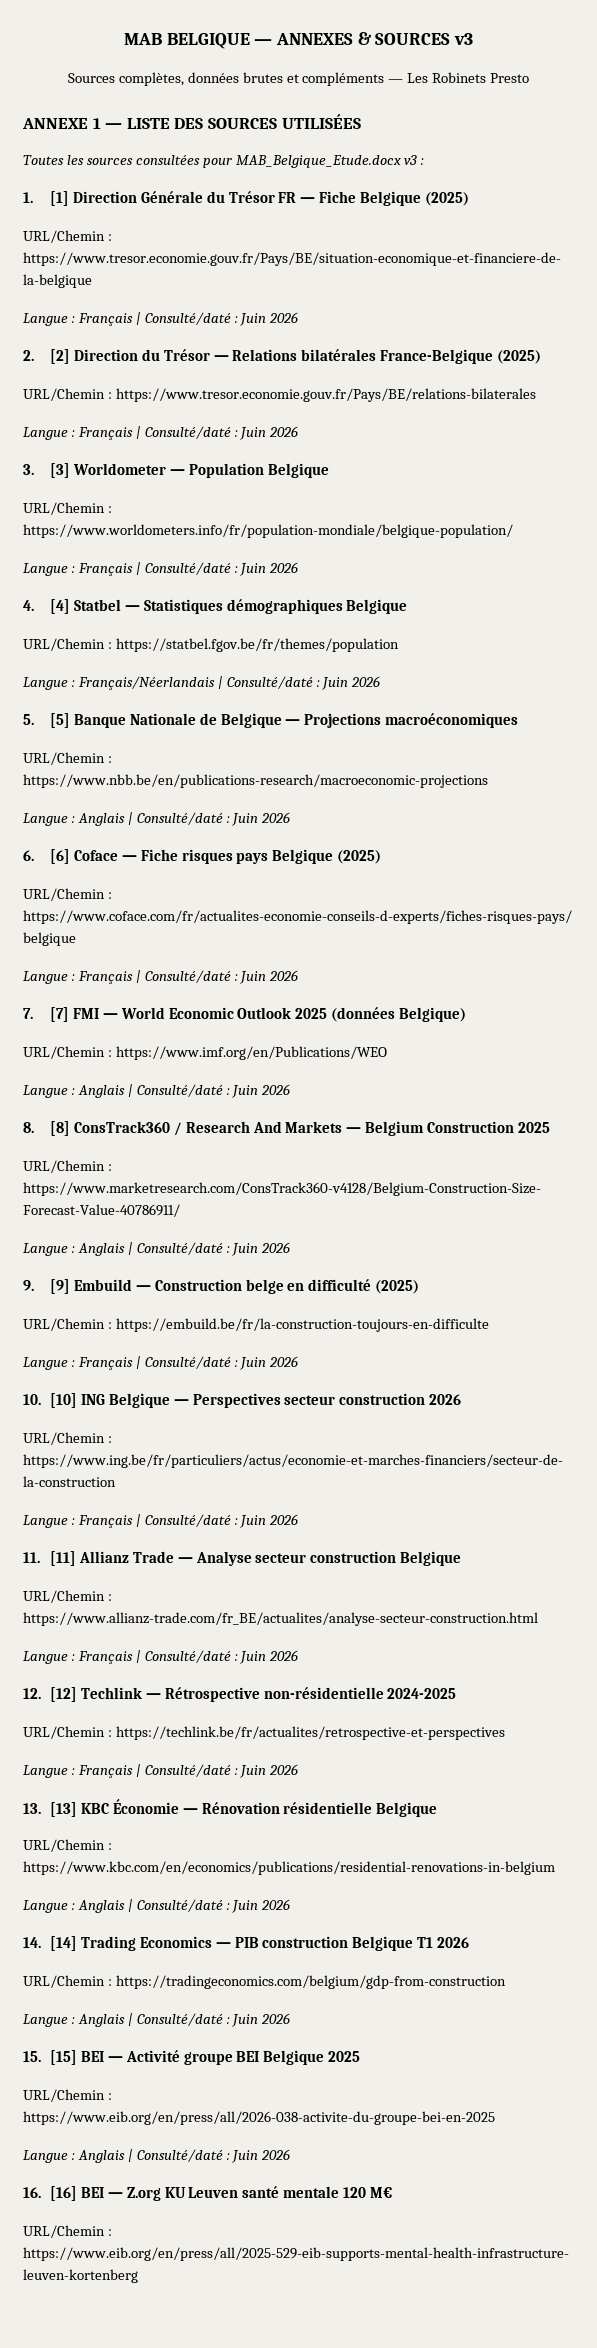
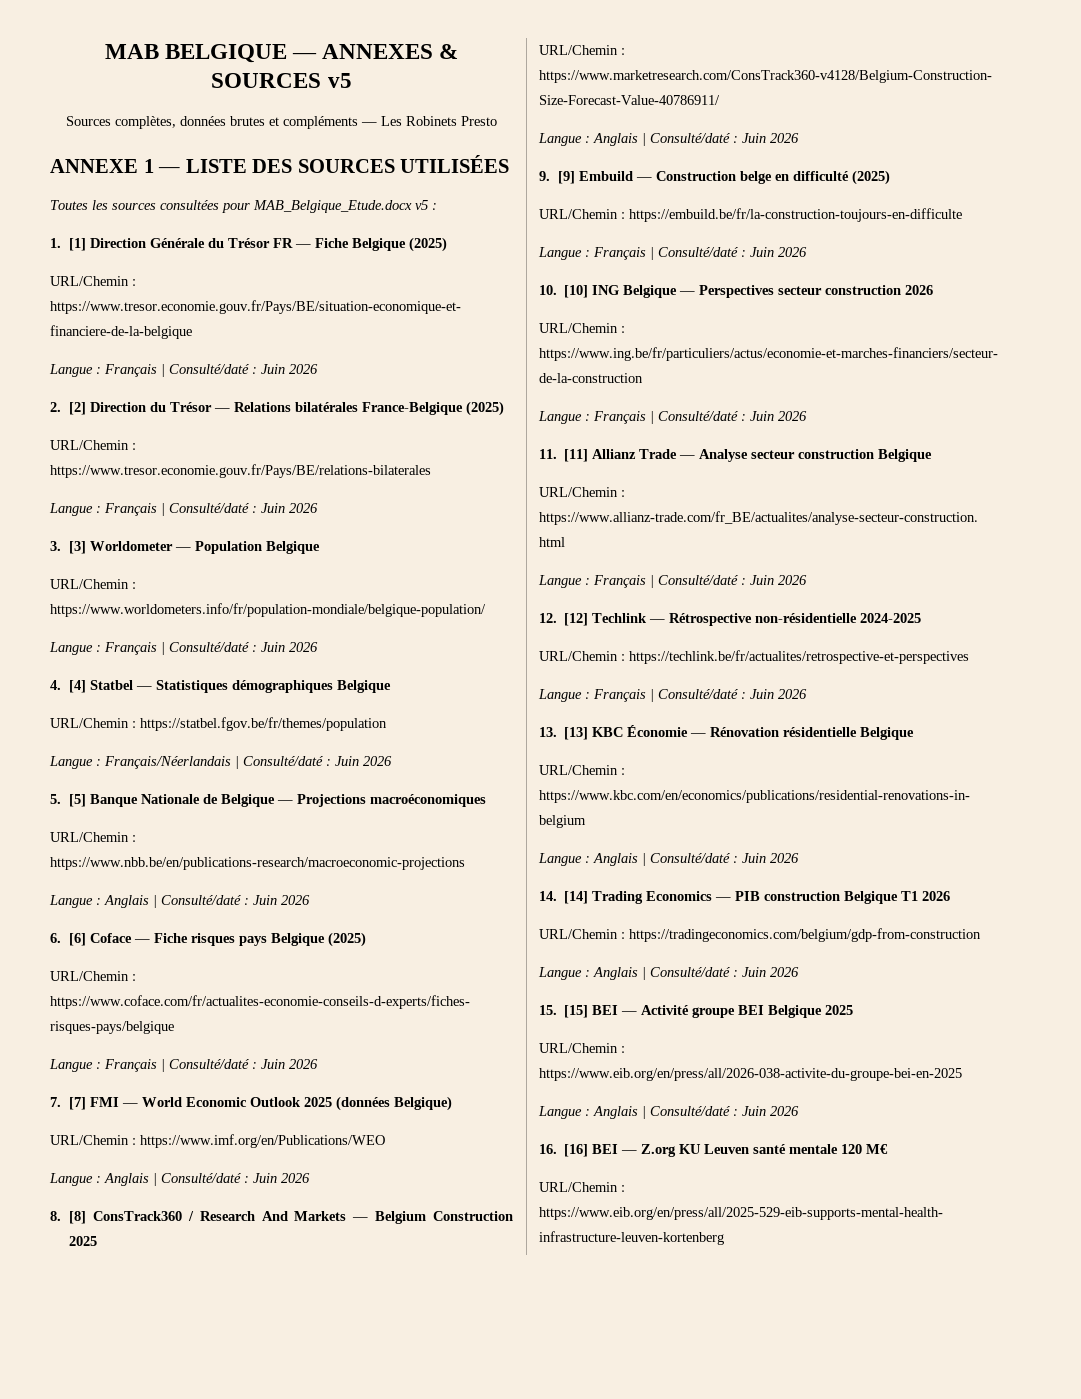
[454,33,474,45] v3 -> [327,73,352,88] v5
[404,155,418,165] v3 -> [415,200,428,210] v5

